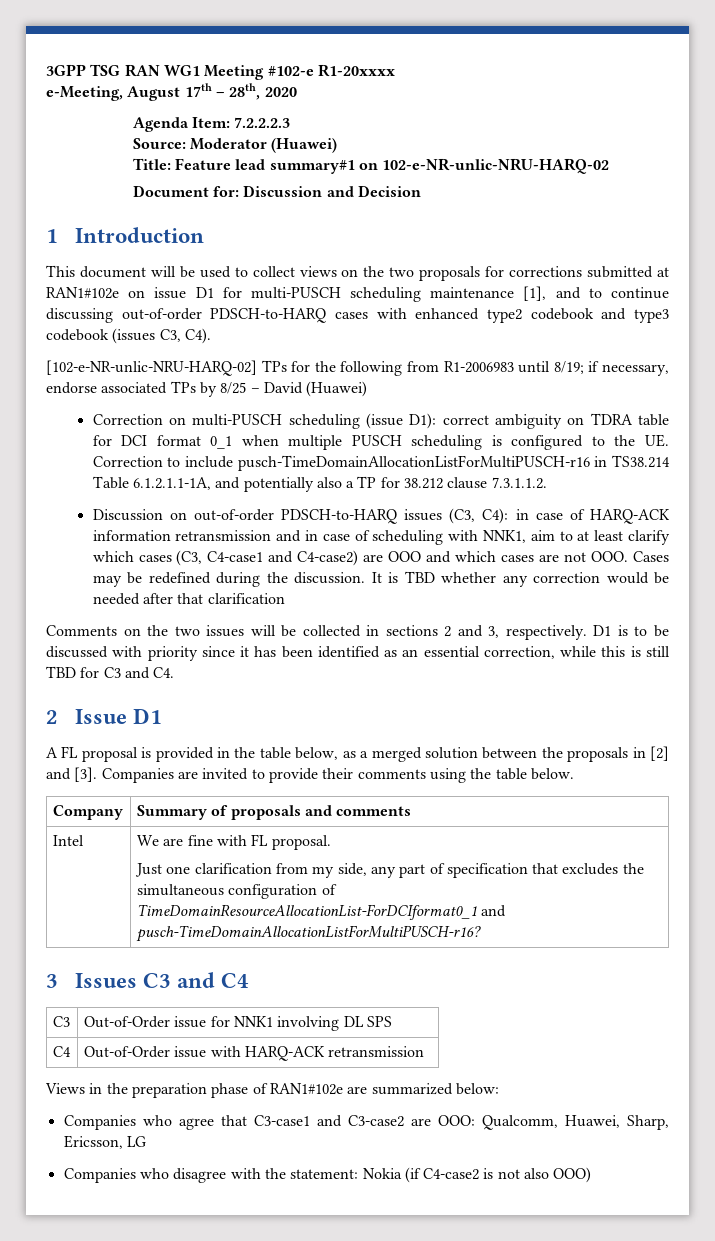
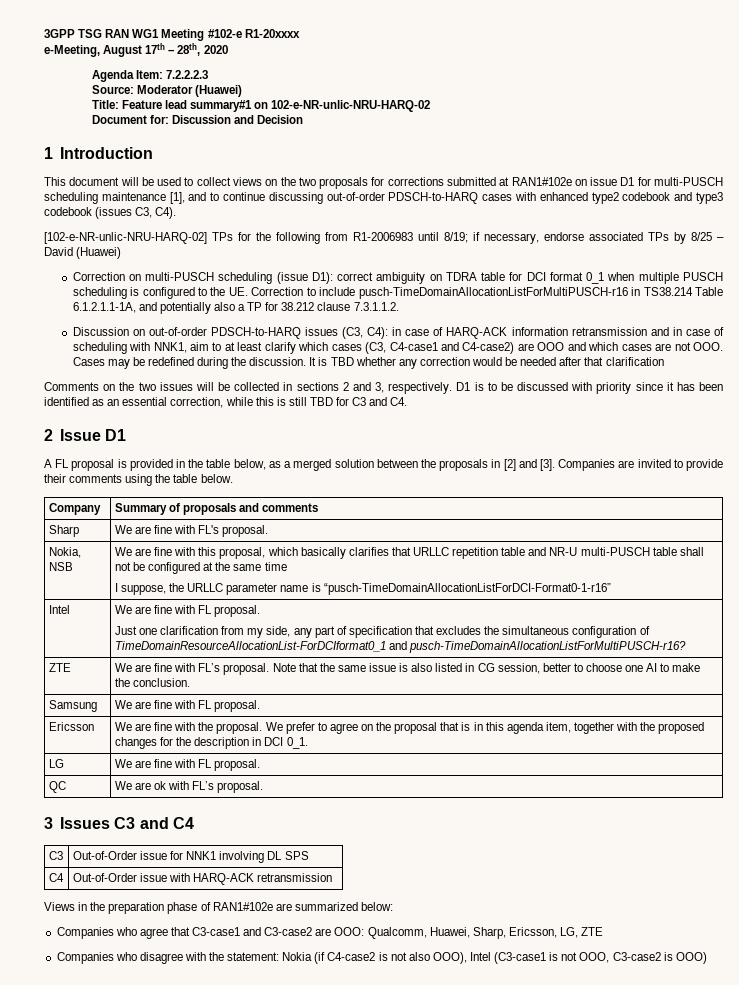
(412, 811) none -> [48,525,79,537] [114,525,269,537] [48,547,81,558] [48,562,73,571] [114,547,704,559] [114,562,287,574] [114,583,611,595] // Sharp | We are fine with FL's proposal. // Nokia, NSB | We are fine with this proposal, which basically clarifies that URLLC repetition table and NR-U multi-PUSCH table shall not be configured at the same time // I suppose, the URLLC parameter name is “pusch-TimeDomainAllocationListForDCI-Format0-1-r16”
(481, 933) none -> [48,663,71,672] [114,663,701,675] [114,678,191,687] [48,700,97,712] [114,700,261,712] [48,722,94,731] [114,722,705,734] [114,737,308,749] [48,759,64,768] [114,759,261,771] [48,781,66,793] [114,781,264,793] // ZTE | We are fine with FL’s proposal. Note that the same issue is also listed in CG session, better to choose one AI to make the conclusion. // Samsung | We are fine with FL proposal. // Ericsson | We are fine with the proposal. We prefer to agree on the proposal that is in this agenda item, together with the proposed changes for the description in DCI 0_1. // LG | We are fine with FL proposal. // QC | We are ok with FL’s proposal.
[126,1136,146,1147] LG -> [560,927,604,938] LG, ZTE
(550, 1173) none -> [432,952,673,964] OOO), Intel (C3-case1 is not OOO, C3-case2 is

